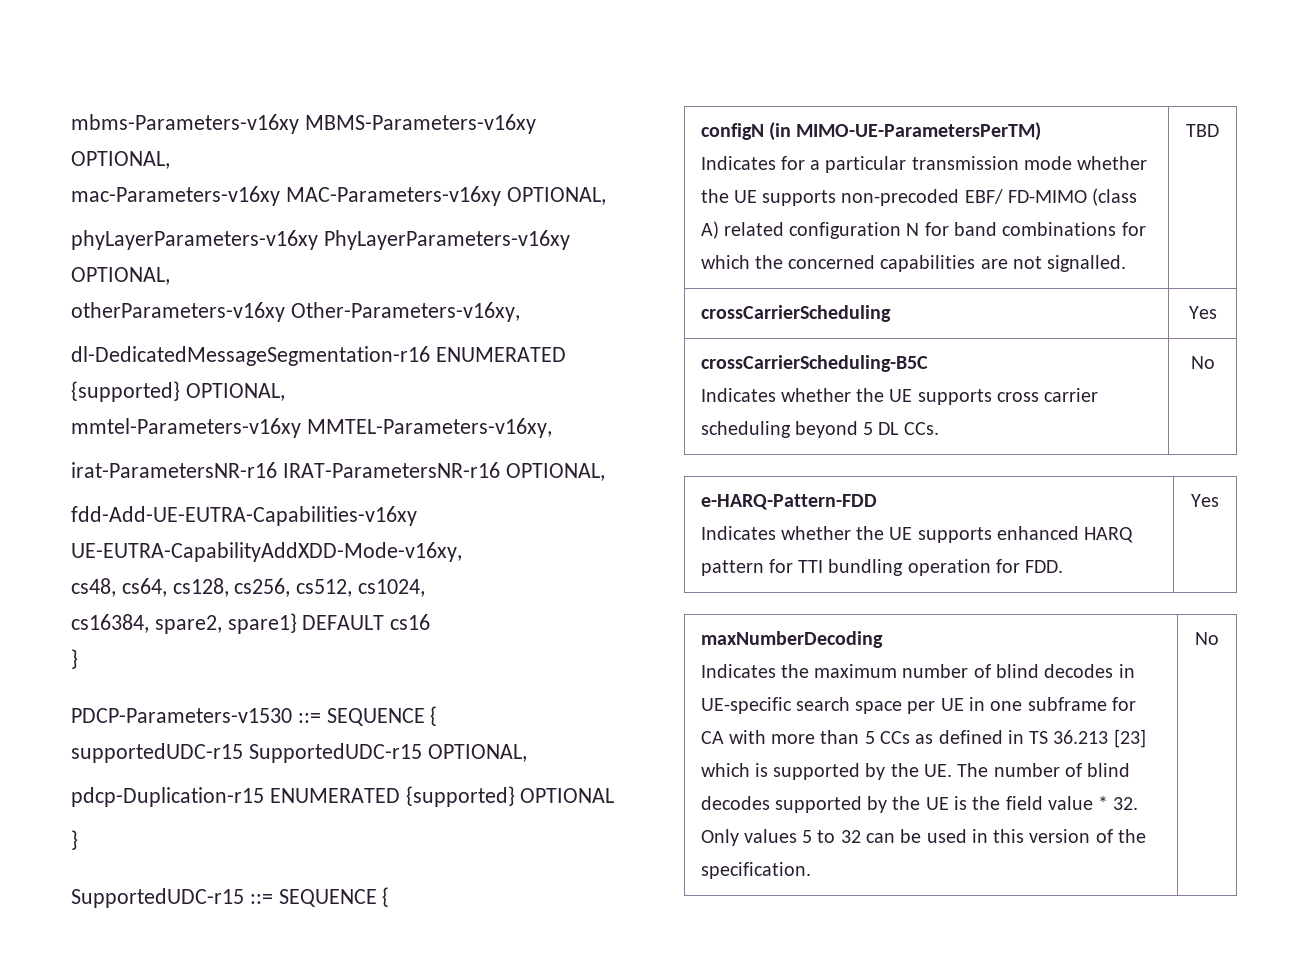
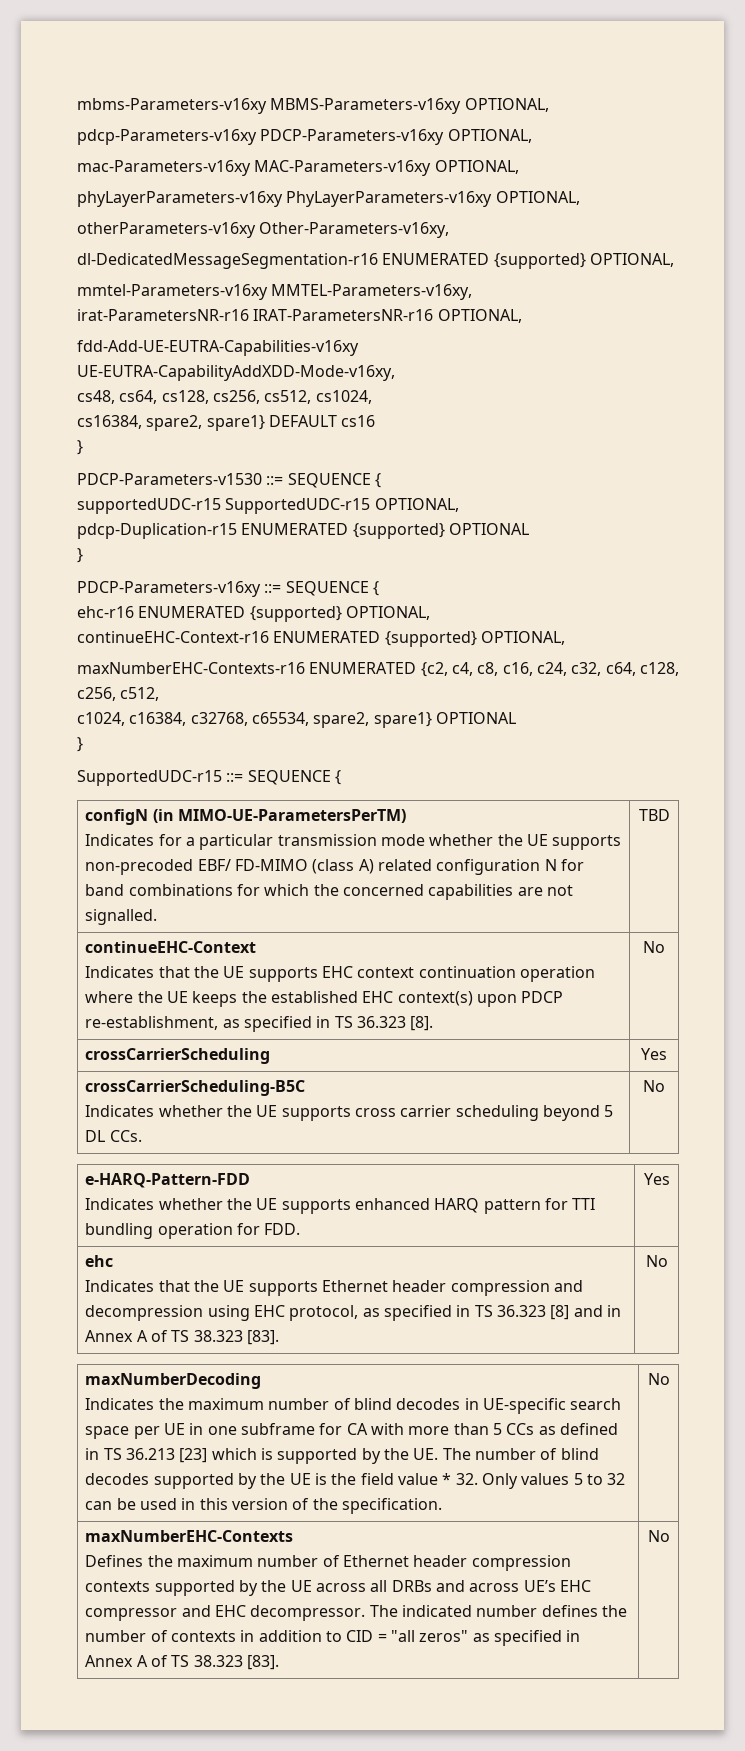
(170, 160) none -> [77,129,532,145] // pdcp-Parameters-v16xy PDCP-Parameters-v16xy OPTIONAL,
(78, 840) none -> [77,581,379,597] [77,606,430,622] [77,631,565,647] [77,662,679,677] [77,687,160,701] [77,712,516,728] [77,737,83,752] // PDCP-Parameters-v16xy ::= SEQUENCE { // ehc-r16 ENUMERATED {supported} OPTIONAL, // continueEHC-Context-r16 ENUMERATED {supported} OPTIONAL, // maxNumberEHC-Contexts-r16 ENUMERATED {c2, c4, c8, c16, c24, c32, c64, c128, c256, c512, // c1024, c16384, c32768, c65534, spare2, spare1} OPTIONAL // }
(1219, 130) none -> [85,941,257,953] [85,966,596,982] [85,991,564,1007] [85,1016,434,1032] [643,941,665,953] // continueEHC-Context // Indicates that the UE supports EHC context continuation operation where the UE keeps the established EHC context(s) upon PDCP re-establishment, as specified in TS 36.323 [8]. | No
(1219, 500) none -> [85,1255,114,1267] [85,1280,584,1296] [85,1305,621,1321] [85,1330,280,1345] [645,1255,668,1267] // ehc // Indicates that the UE supports Ethernet header compression and decompression using EHC protocol, as specified in TS 36.323 [8] and in Annex A of TS 38.323 [83]. | No
(1219, 638) none -> [85,1530,294,1542] [85,1555,571,1571] [85,1580,591,1596] [85,1605,628,1621] [85,1630,581,1646] [85,1655,280,1670] [647,1530,670,1542] // maxNumberEHC-Contexts // Defines the maximum number of Ethernet header compression contexts supported by the UE across all DRBs and across UE’s EHC compressor and EHC decompressor. The indicated number defines the number of contexts in addition to CID = "all zeros" as specified in Annex A of TS 38.323 [83]. | No

